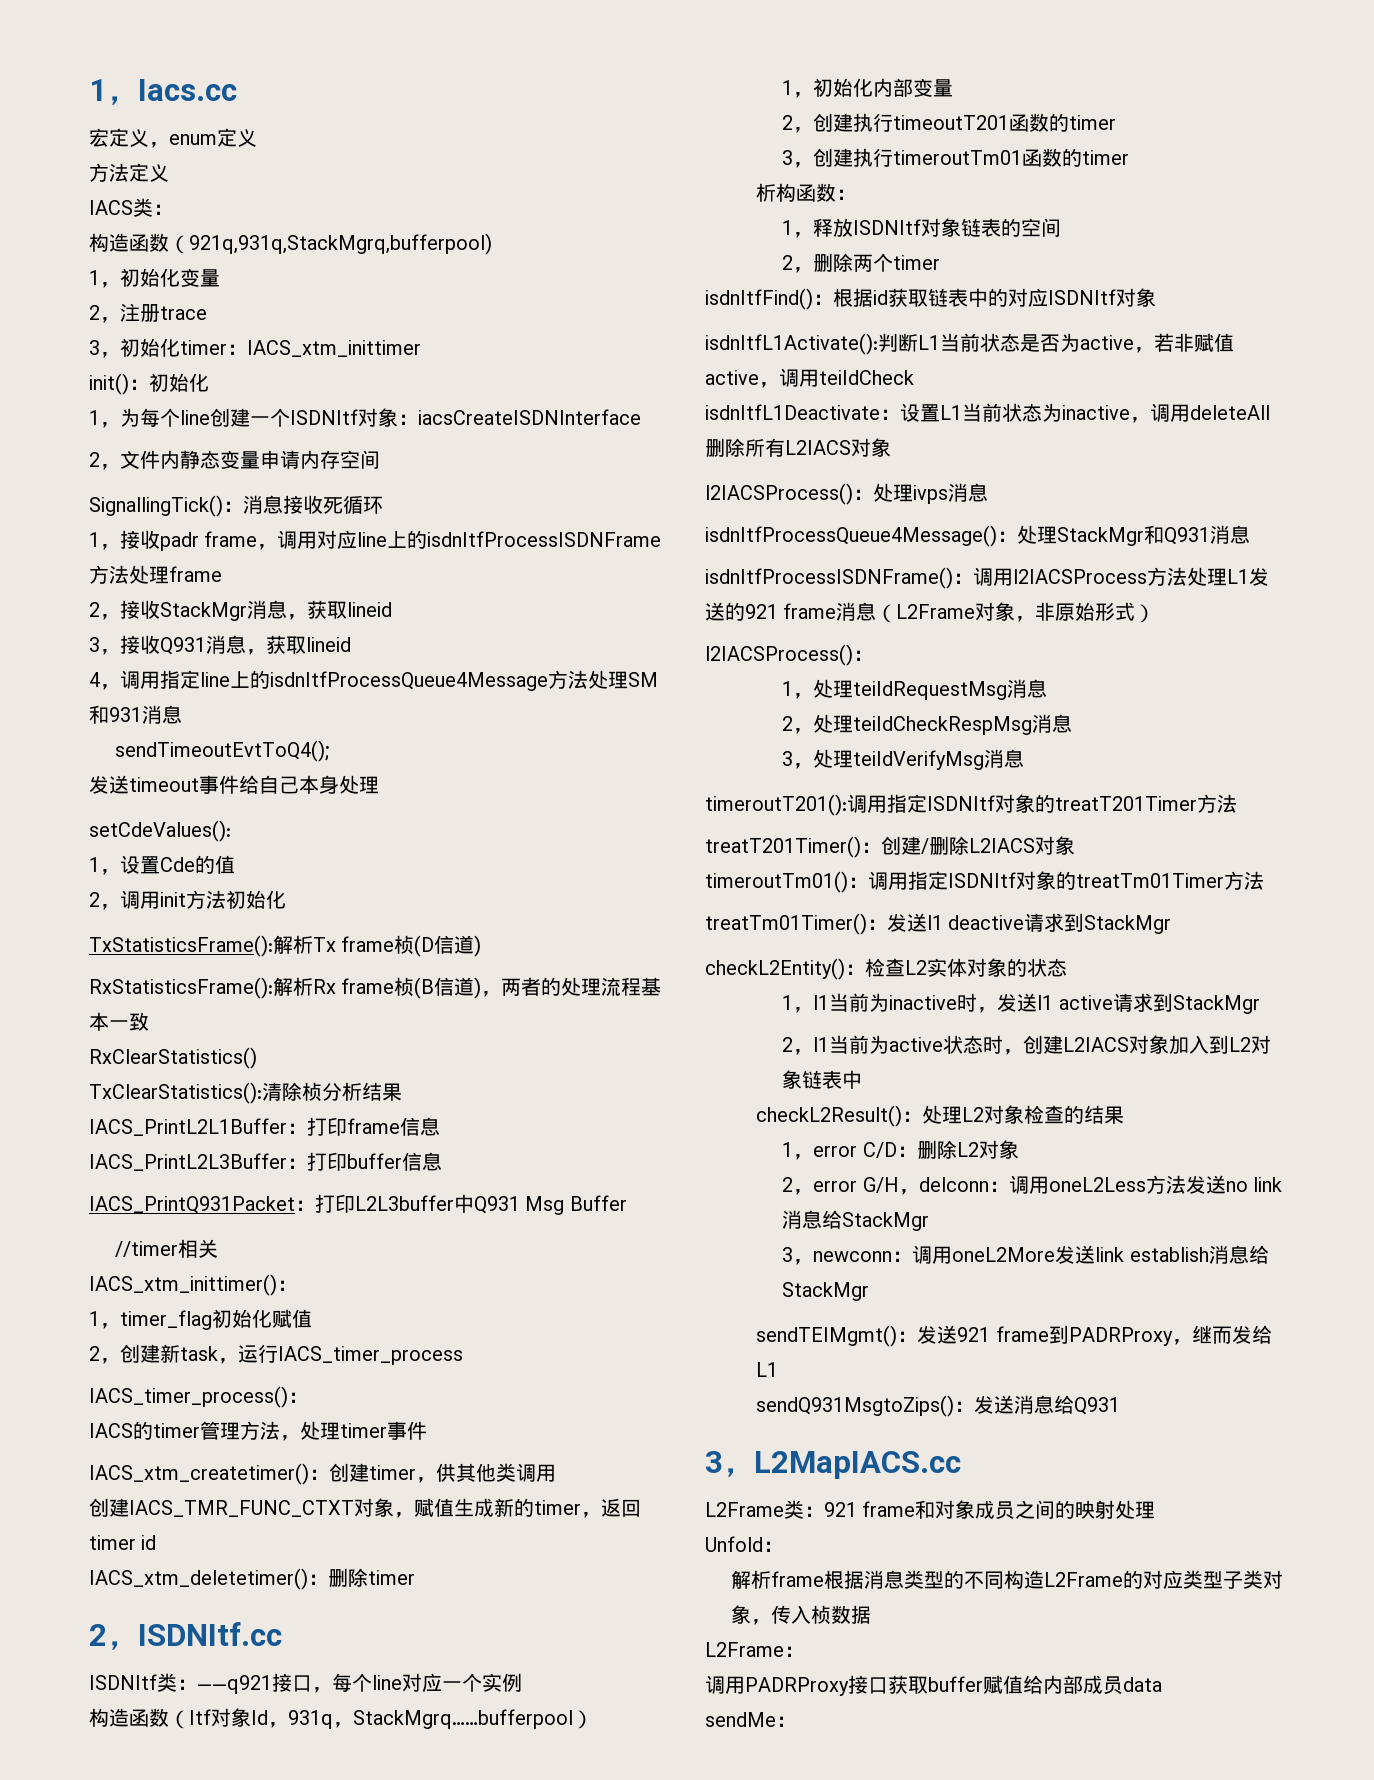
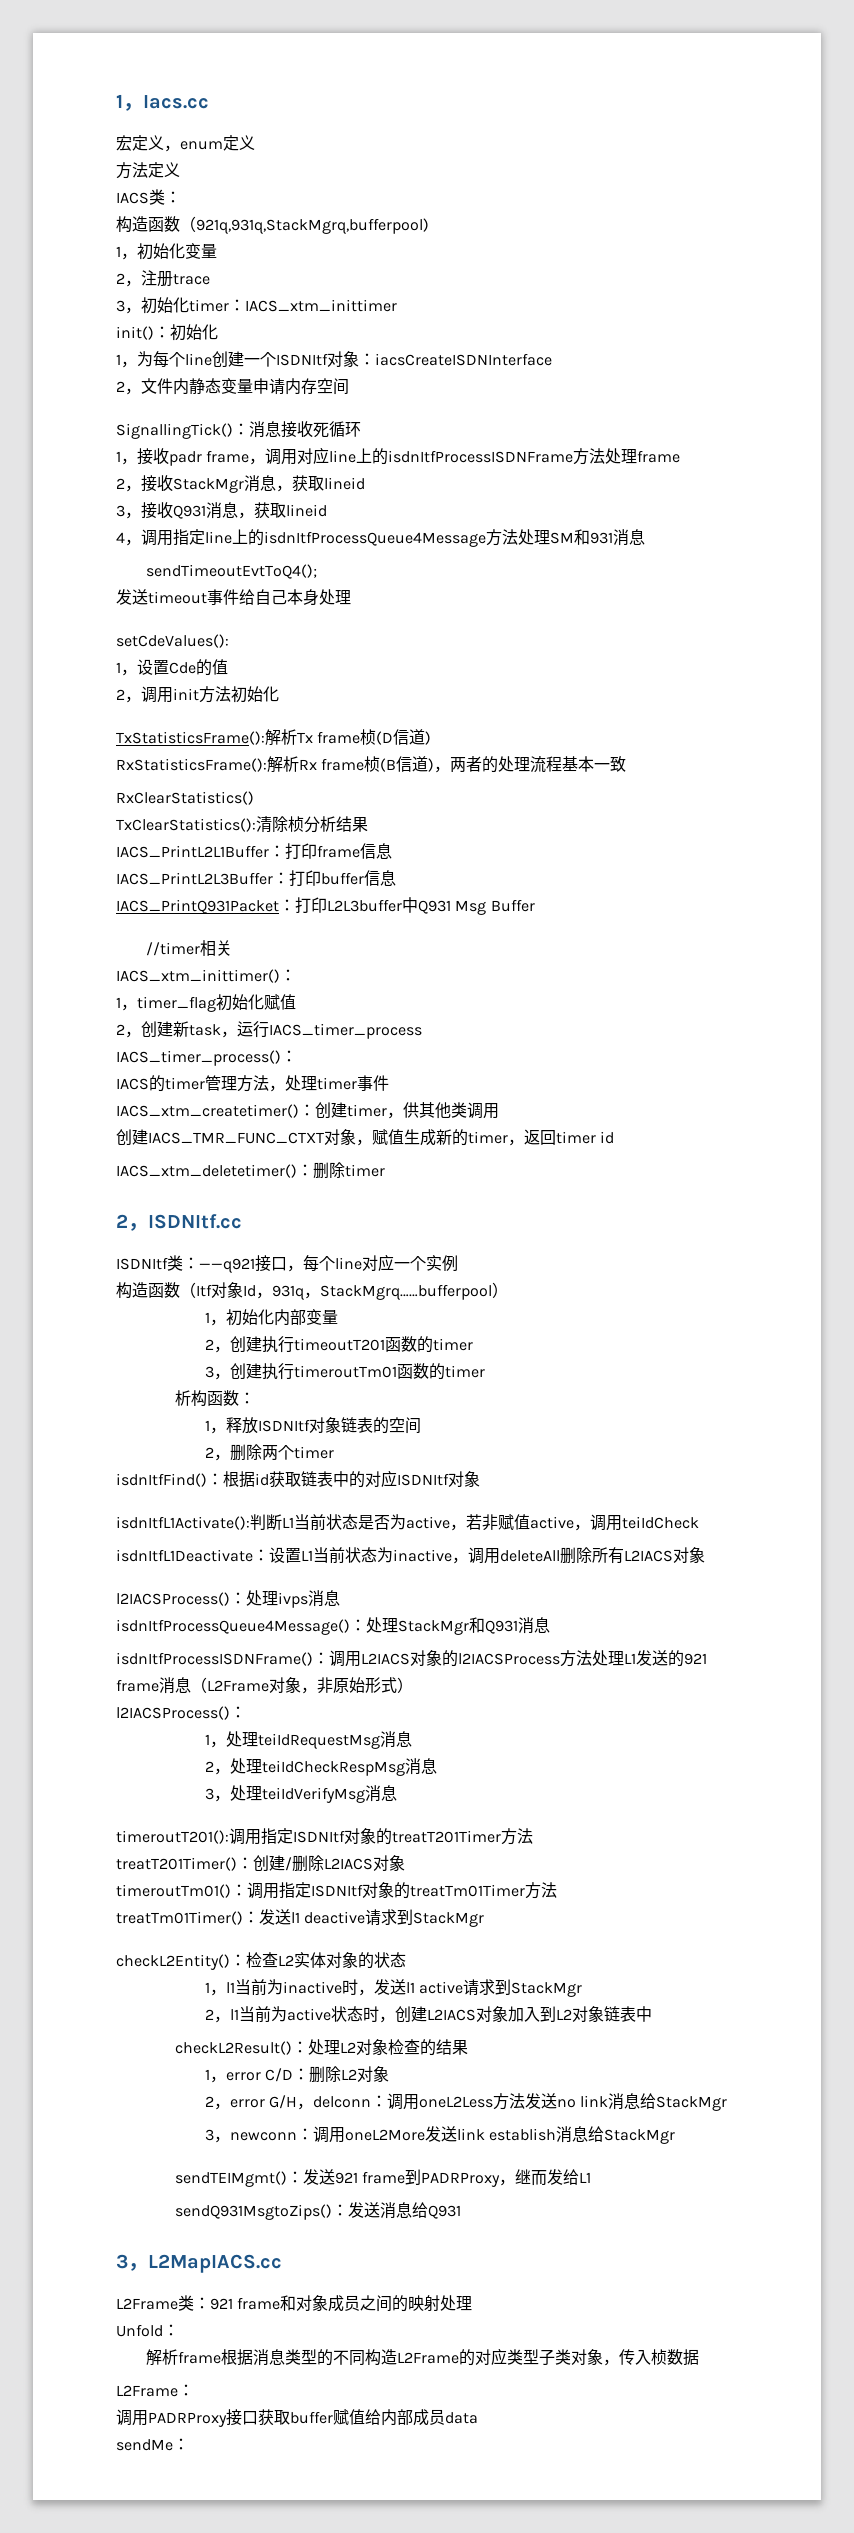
(1013, 577) none -> [361,1650,458,1667] L2IACS对象的

